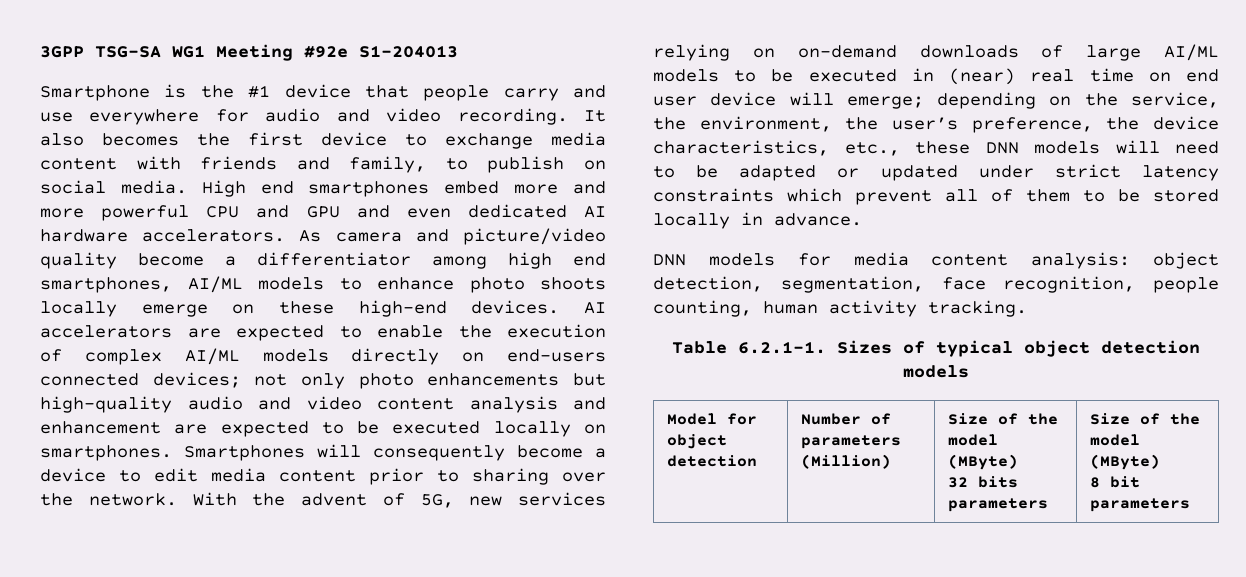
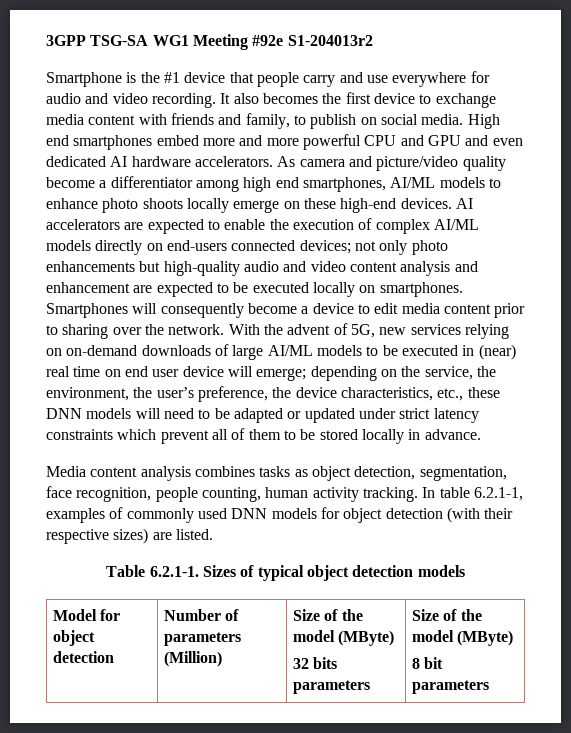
[359,45,458,58] S1-204013 -> [287,35,373,46] S1-204013r2
[653,252,1131,269] DNN models for media content analysis: -> [46,466,308,481] Media content analysis combines tasks as
(1027, 308) none -> [422,487,523,501] [46,507,514,523] [46,528,213,544] In table 6.2.1-1, examples of commonly used DNN models for object detection (with their respective sizes) are listed.

